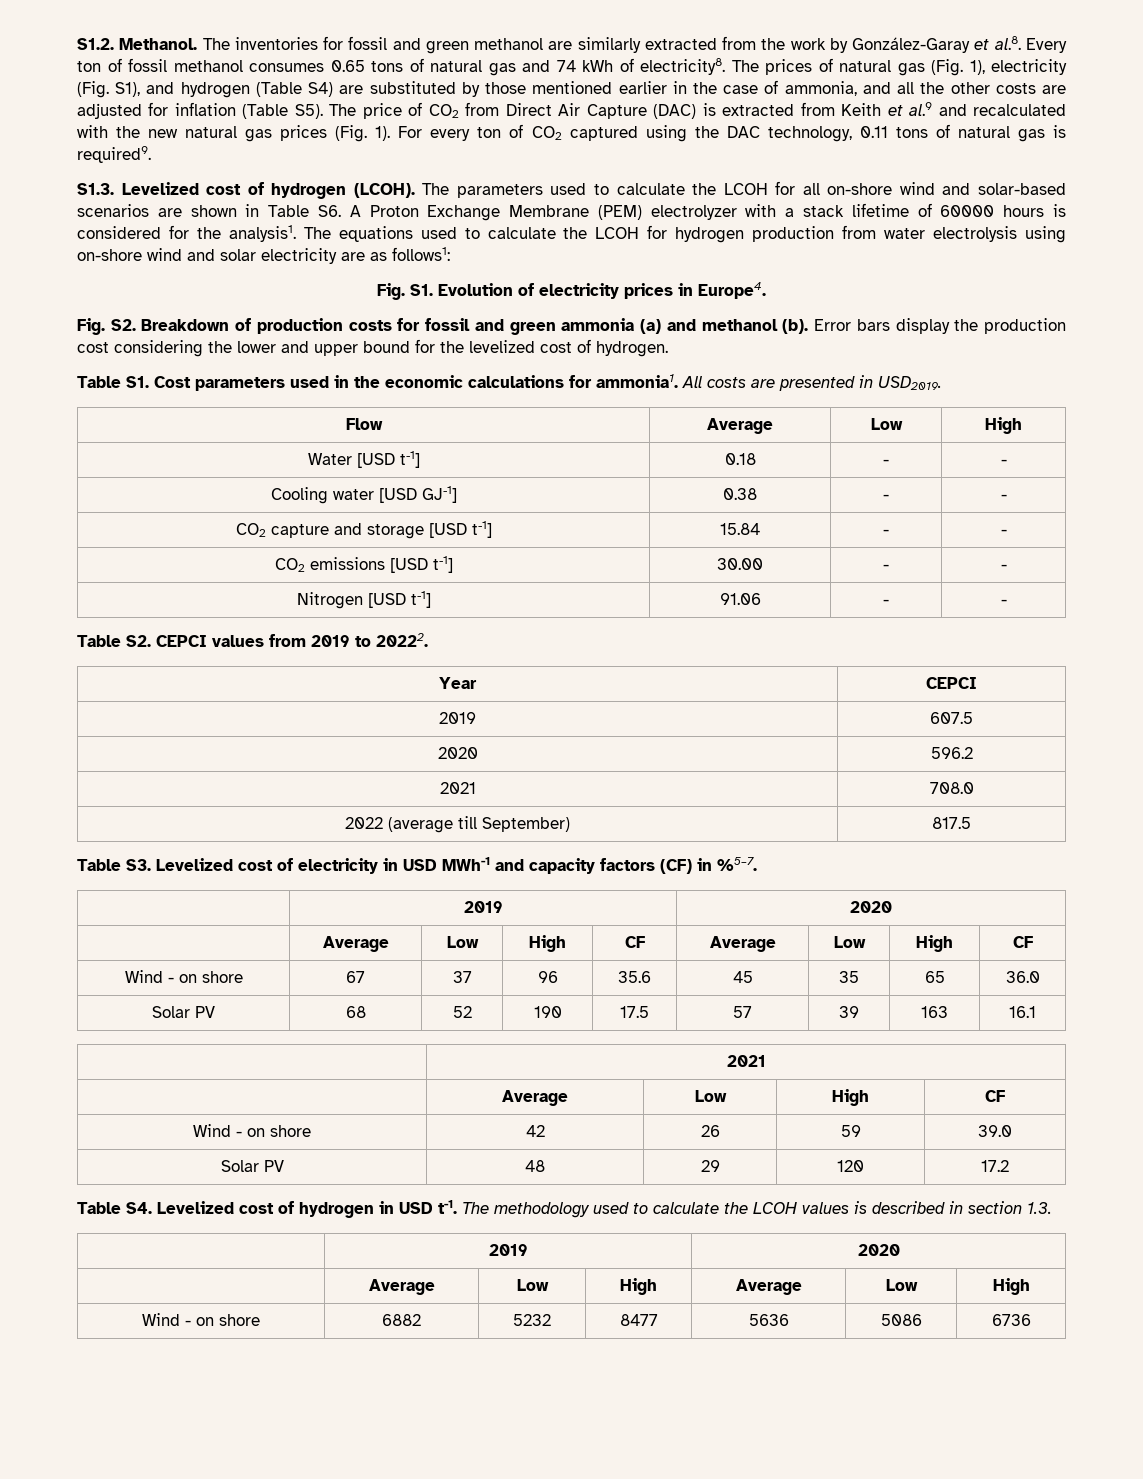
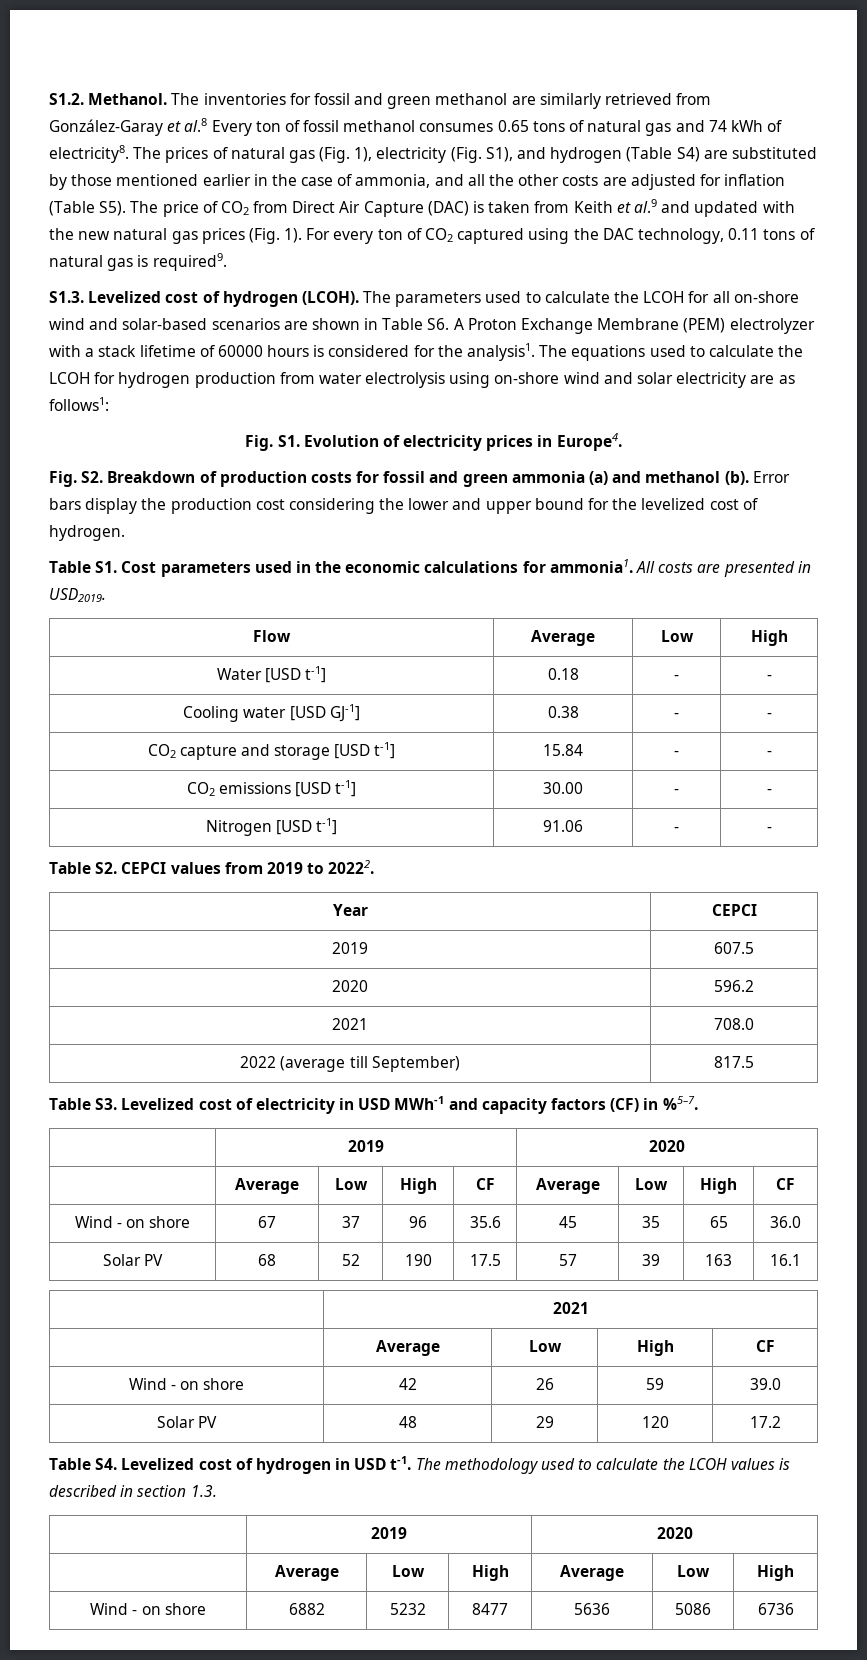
[644,36,848,53] extracted from the work by -> [605,93,712,105] retrieved from
[994,36,1021,50] al.8. -> [184,118,208,132] al.8
[722,104,795,116] extracted -> [488,201,531,213] taken
[973,104,1066,116] recalculated -> [694,201,759,217] updated

